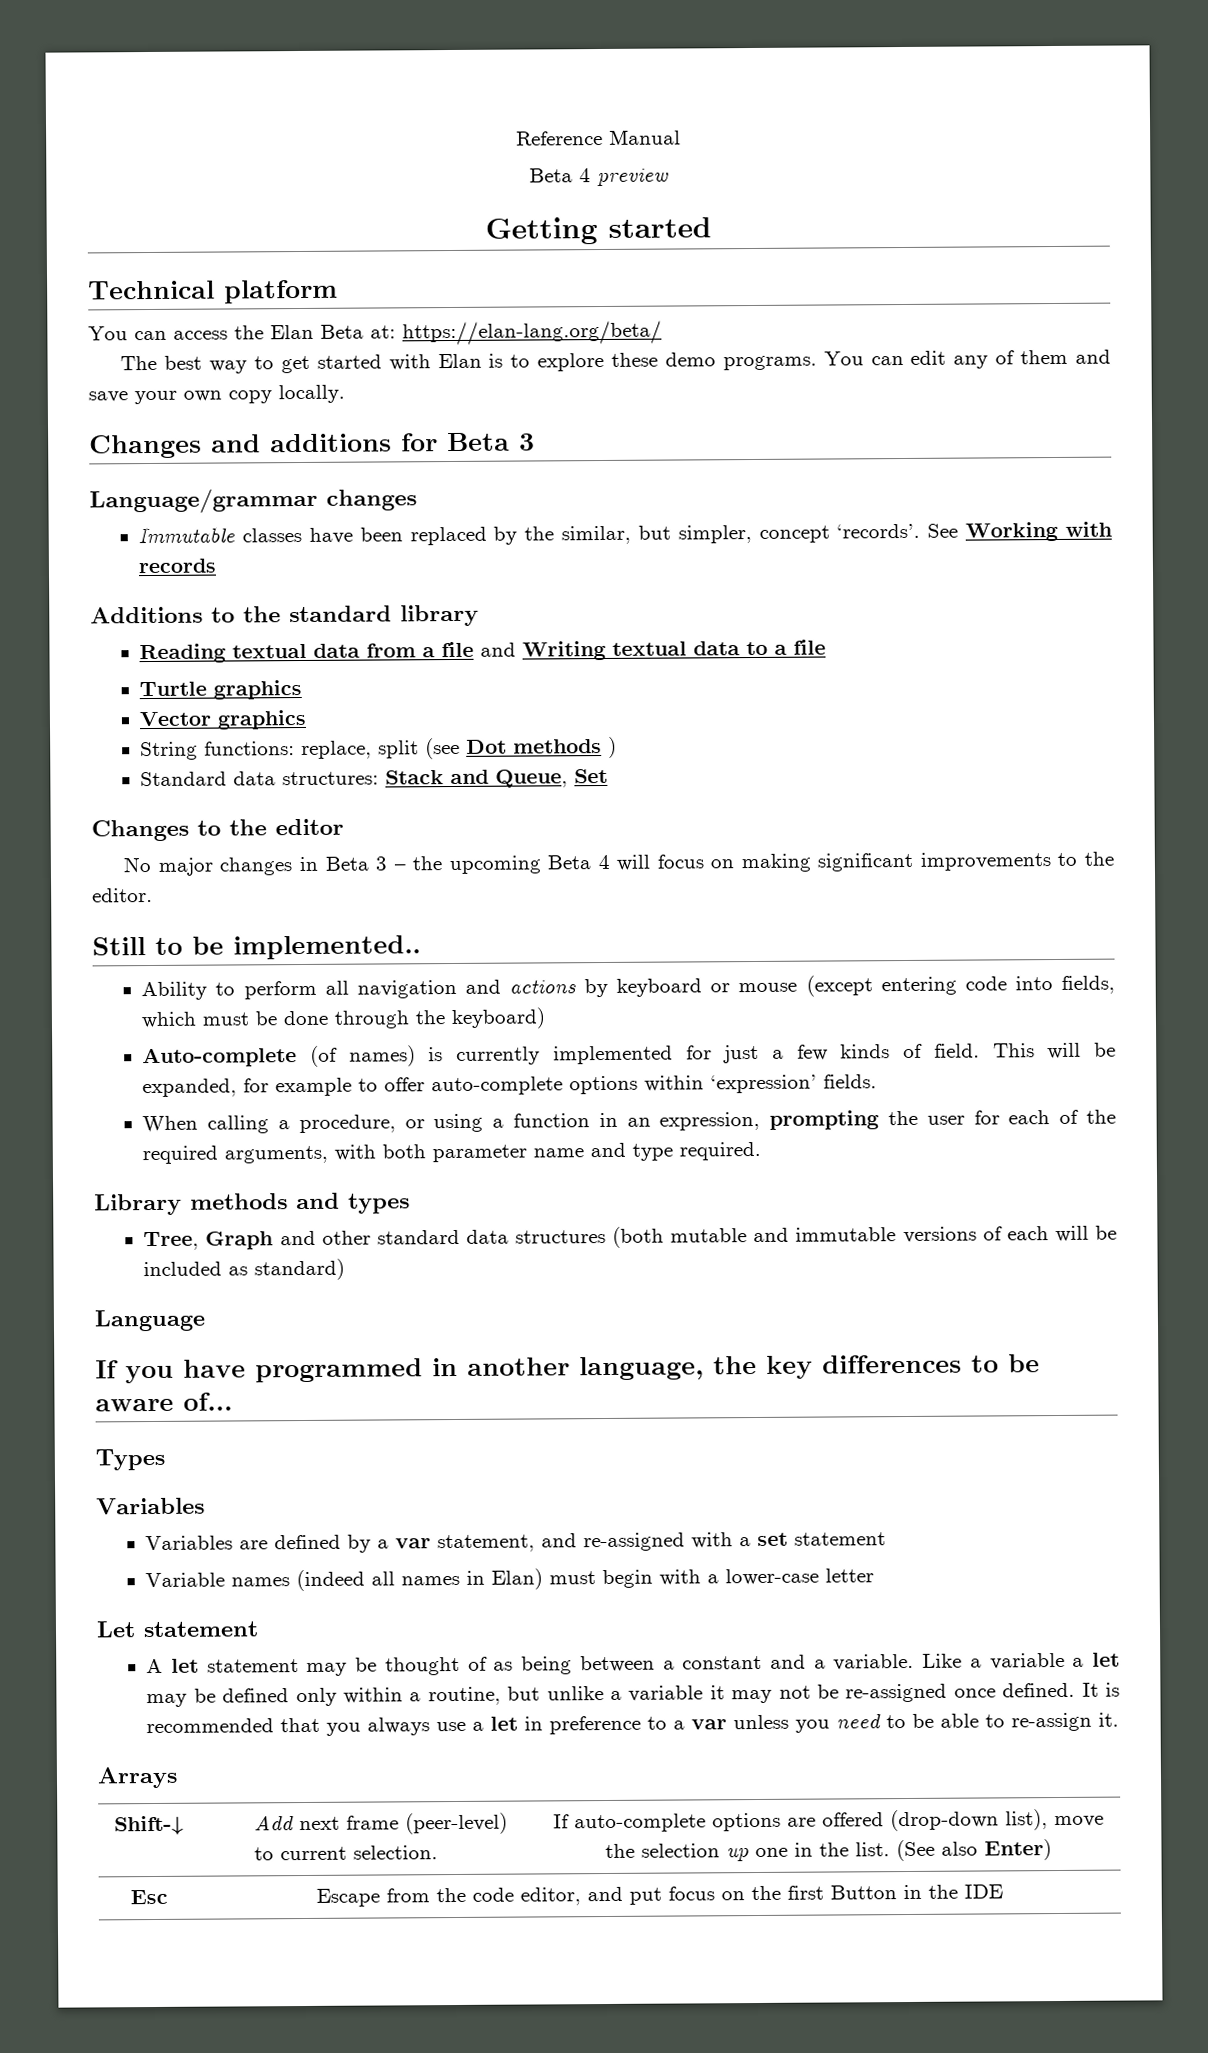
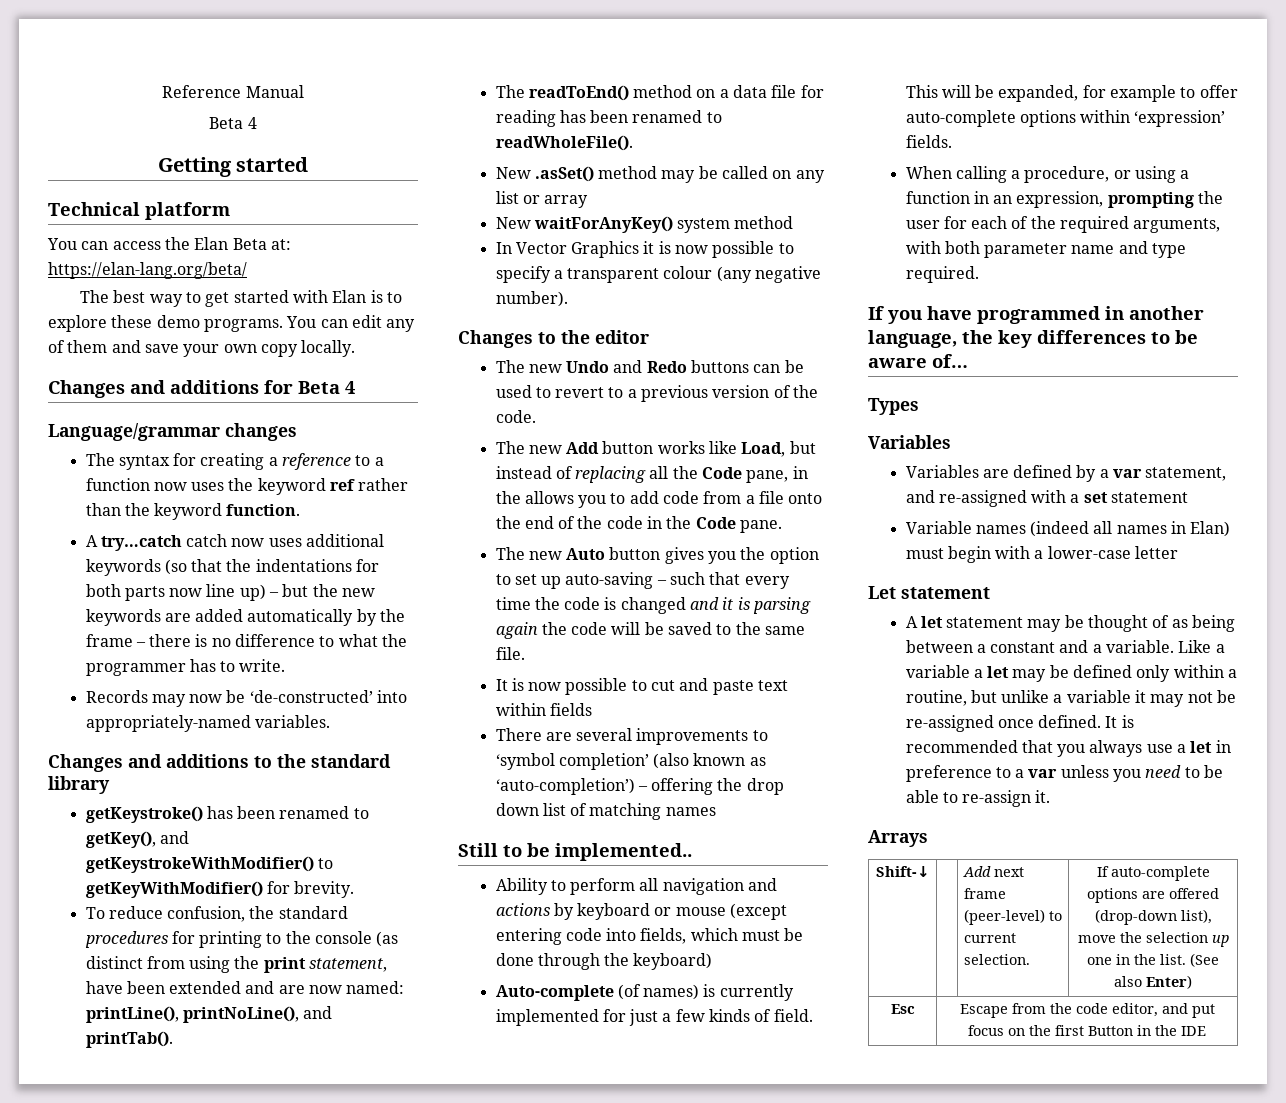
[597,168,669,187] preview -> (257, 123) none
[519,433,535,451] 3 -> [345,381,355,394] 4
[138,521,1112,546] [138,558,217,574] [90,604,479,627] [139,639,827,664] [139,679,303,700] [139,709,308,730] [140,736,618,761] [140,768,609,788] [91,818,344,842] [123,851,1115,876] [92,887,153,903] Immutable classes have been replaced by the similar, but simpler, concept ‘records’. See Working with records // Additions to the standard library // Reading textual data from a file and Writing textual data to a file // Turtle graphics // Vector graphics // String functions: replace, split (see Dot methods ) // Standard data structures: Stack and Queue, Set // Changes to the editor // No major changes in Beta 3 – the upcoming Beta 4 will focus on making significant improvements to the editor. -> [85,453,384,470] [85,478,409,495] [85,503,301,520] [85,534,385,551] [85,559,380,576] [85,584,376,601] [85,609,406,626] [85,634,408,647] [85,659,286,676] [85,690,408,707] [85,715,330,732] [48,754,391,772] [48,776,110,794] [85,806,369,823] [85,831,189,848] [85,856,333,873] [85,881,355,898] [85,906,348,922] [84,931,399,948] [85,956,388,973] [85,981,405,994] [85,1006,333,1023] [85,1031,173,1048] [495,85,824,101] [495,110,722,127] [495,135,633,151] [495,166,825,183] [495,191,589,208] [495,216,794,233] [495,241,794,258] [495,266,822,283] [495,291,568,307] [458,330,649,348] [495,360,804,373] [495,385,819,402] [495,410,536,423] [495,441,816,457] [495,466,808,483] [495,491,823,508] [495,516,783,533] [495,547,819,564] [495,572,790,589] [495,597,812,614] [495,622,806,639] [495,647,525,660] [495,678,789,695] [495,703,592,716] [495,728,768,745] [495,753,766,770] [495,778,784,795] [495,803,716,820] The syntax for creating a reference to a function now uses the keyword ref rather than the keyword function. // A try…catch catch now uses additional keywords (so that the indentations for both parts now line up) – but the new keywords are added automatically by the frame – there is no difference to what the programmer has to write. // Records may now be ‘de-constructed’ into appropriately-named variables. // Changes and additions to the standard library // getKeystroke() has been renamed to getKey(), and getKeystrokeWithModifier() to getKeyWithModifier() for brevity. // To reduce confusion, the standard procedures for printing to the console (as distinct from using the print statement, have been extended and are now named: printLine(), printNoLine(), and printTab(). // The readToEnd() method on a data file for reading has been renamed to readWholeFile(). // New .asSet() method may be called on any list or array // New waitForAnyKey() system method // In Vector Graphics it is now possible to specify a transparent colour (any negative number). // Changes to the editor // The new Undo and Redo buttons can be used to revert to a previous version of the code. // The new Add button works like Load, but instead of replacing all the Code pane, in the allows you to add code from a file onto the end of the code in the Code pane. // The new Auto button gives you the option to set up auto-saving – such that every time the code is changed and it is parsing again the code will be saved to the same file. // It is now possible to cut and paste text within fields // There are several improvements to ‘symbol completion’ (also known as ‘auto-completion’) – offering the drop down list of matching names
[94,1192,410,1216] [143,1225,1118,1251] [143,1258,346,1281] [94,1309,206,1332] // Library methods and types // Tree, Graph and other standard data structures (both mutable and immutable versions of each will be included as standard) // Language -> (979, 274) none

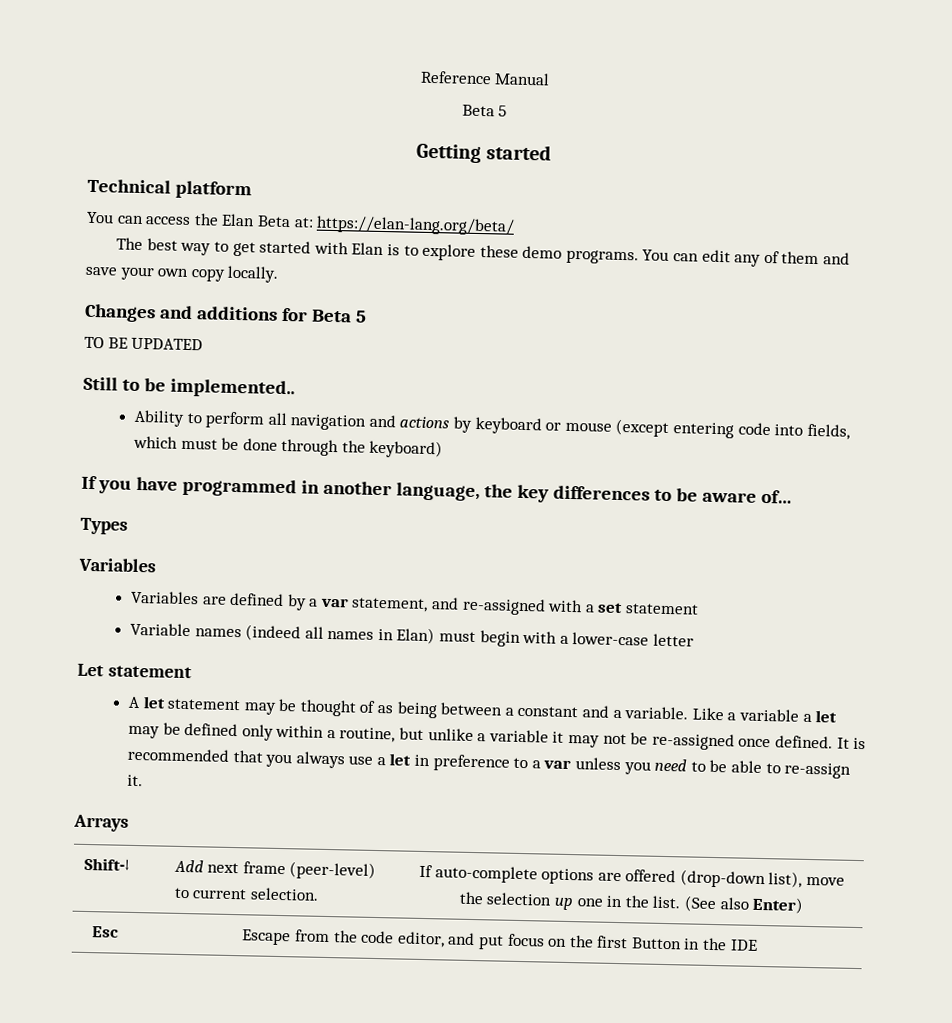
[247,117,257,129] 4 -> [498,105,508,117] 5
[345,381,355,394] [48,423,297,441] [85,453,384,470] [85,478,409,495] [85,503,301,520] [85,534,385,551] [85,559,380,576] [85,584,376,601] [85,609,406,626] [85,634,408,647] [85,659,286,676] [85,690,408,707] [85,715,330,732] [48,754,391,772] [48,776,110,794] [85,806,369,823] [85,831,189,848] [85,856,333,873] [85,881,355,898] [85,906,348,922] [84,931,399,948] [85,956,388,973] [85,981,405,994] [85,1006,333,1023] [85,1031,173,1048] [495,85,824,101] [495,110,722,127] [495,135,633,151] [495,166,825,183] [495,191,589,208] [495,216,794,233] [495,241,794,258] [495,266,822,283] [495,291,568,307] [458,330,649,348] [495,360,804,373] [495,385,819,402] [495,410,536,423] [495,441,816,457] [495,466,808,483] [495,491,823,508] [495,516,783,533] [495,547,819,564] [495,572,790,589] [495,597,812,614] [495,622,806,639] [495,647,525,660] [495,678,789,695] [495,703,592,716] [495,728,768,745] [495,753,766,770] [495,778,784,795] [495,803,716,820] 4 // Language/grammar changes // The syntax for creating a reference to a function now uses the keyword ref rather than the keyword function. // A try…catch catch now uses additional keywords (so that the indentations for both parts now line up) – but the new keywords are added automatically by the frame – there is no difference to what the programmer has to write. // Records may now be ‘de-constructed’ into appropriately-named variables. // Changes and additions to the standard library // getKeystroke() has been renamed to getKey(), and getKeystrokeWithModifier() to getKeyWithModifier() for brevity. // To reduce confusion, the standard procedures for printing to the console (as distinct from using the print statement, have been extended and are now named: printLine(), printNoLine(), and printTab(). // The readToEnd() method on a data file for reading has been renamed to readWholeFile(). // New .asSet() method may be called on any list or array // New waitForAnyKey() system method // In Vector Graphics it is now possible to specify a transparent colour (any negative number). // Changes to the editor // The new Undo and Redo buttons can be used to revert to a previous version of the code. // The new Add button works like Load, but instead of replacing all the Code pane, in the allows you to add code from a file onto the end of the code in the Code pane. // The new Auto button gives you the option to set up auto-saving – such that every time the code is changed and it is parsing again the code will be saved to the same file. // It is now possible to cut and paste text within fields // There are several improvements to ‘symbol completion’ (also known as ‘auto-completion’) – offering the drop down list of matching names -> [354,310,367,323] [84,336,204,351] 5 // TO BE UPDATED
[495,984,794,1001] [495,1009,813,1026] [905,85,1238,102] [905,110,1226,127] [905,135,952,148] [905,166,1190,183] [905,191,1224,208] [905,216,1221,233] [905,241,1187,258] [905,266,979,283] // Auto-complete (of names) is currently implemented for just a few kinds of field. This will be expanded, for example to offer auto-complete options within ‘expression’ fields. // When calling a procedure, or using a function in an expression, prompting the user for each of the required arguments, with both parameter name and type required. -> (444, 449) none

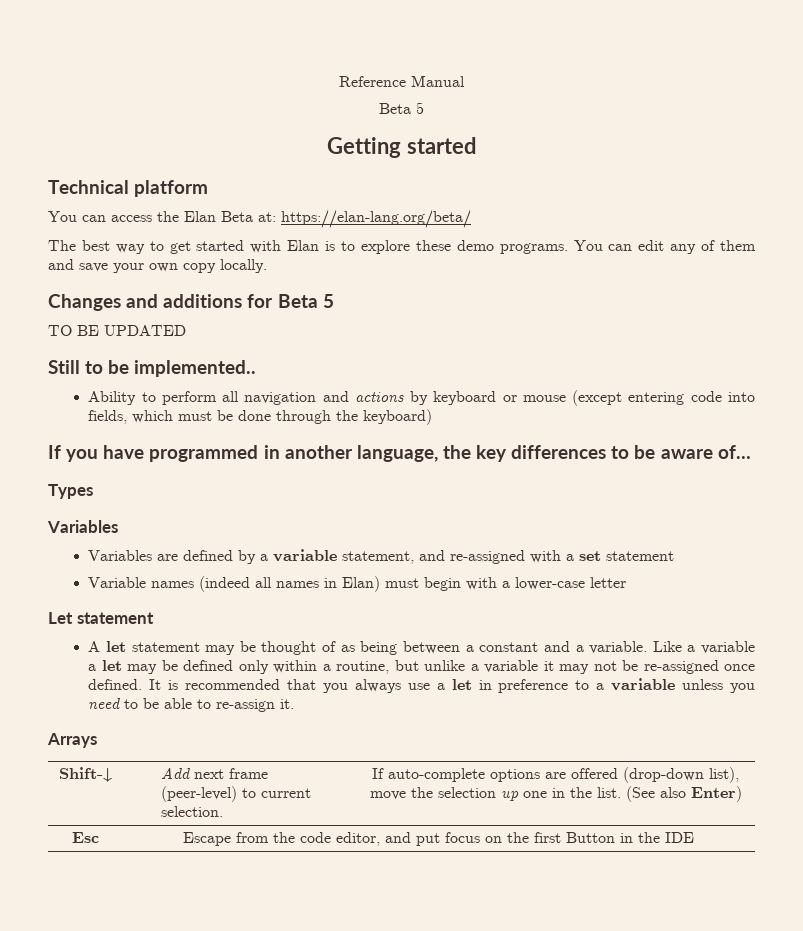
[319,597,349,608] var -> [273,549,338,562] variable
[543,759,572,770] var -> [611,678,676,691] variable

